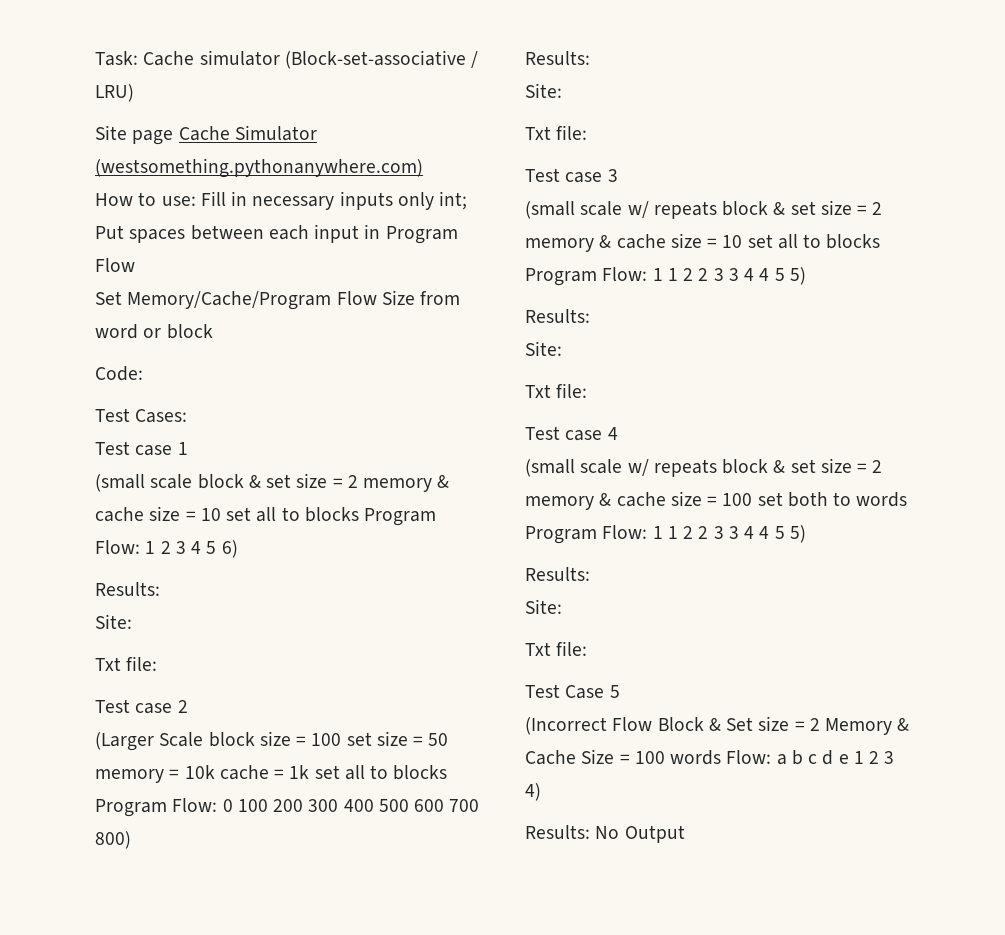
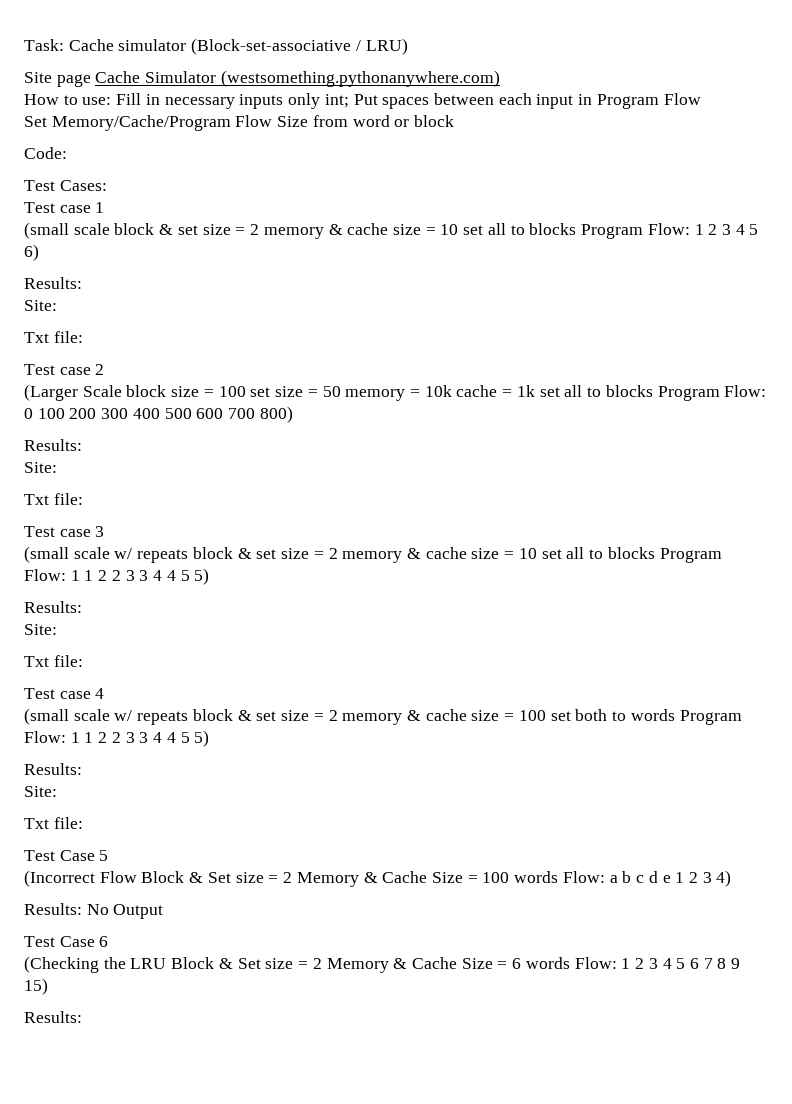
(685, 834) none -> [24,936,109,947] [24,956,741,973] [24,978,48,995] [24,1011,82,1023] // Test Case 6 // (Checking the LRU Block & Set size = 2 Memory & Cache Size = 6 words Flow: 1 2 3 4 5 6 7 8 9 15) // Results:

